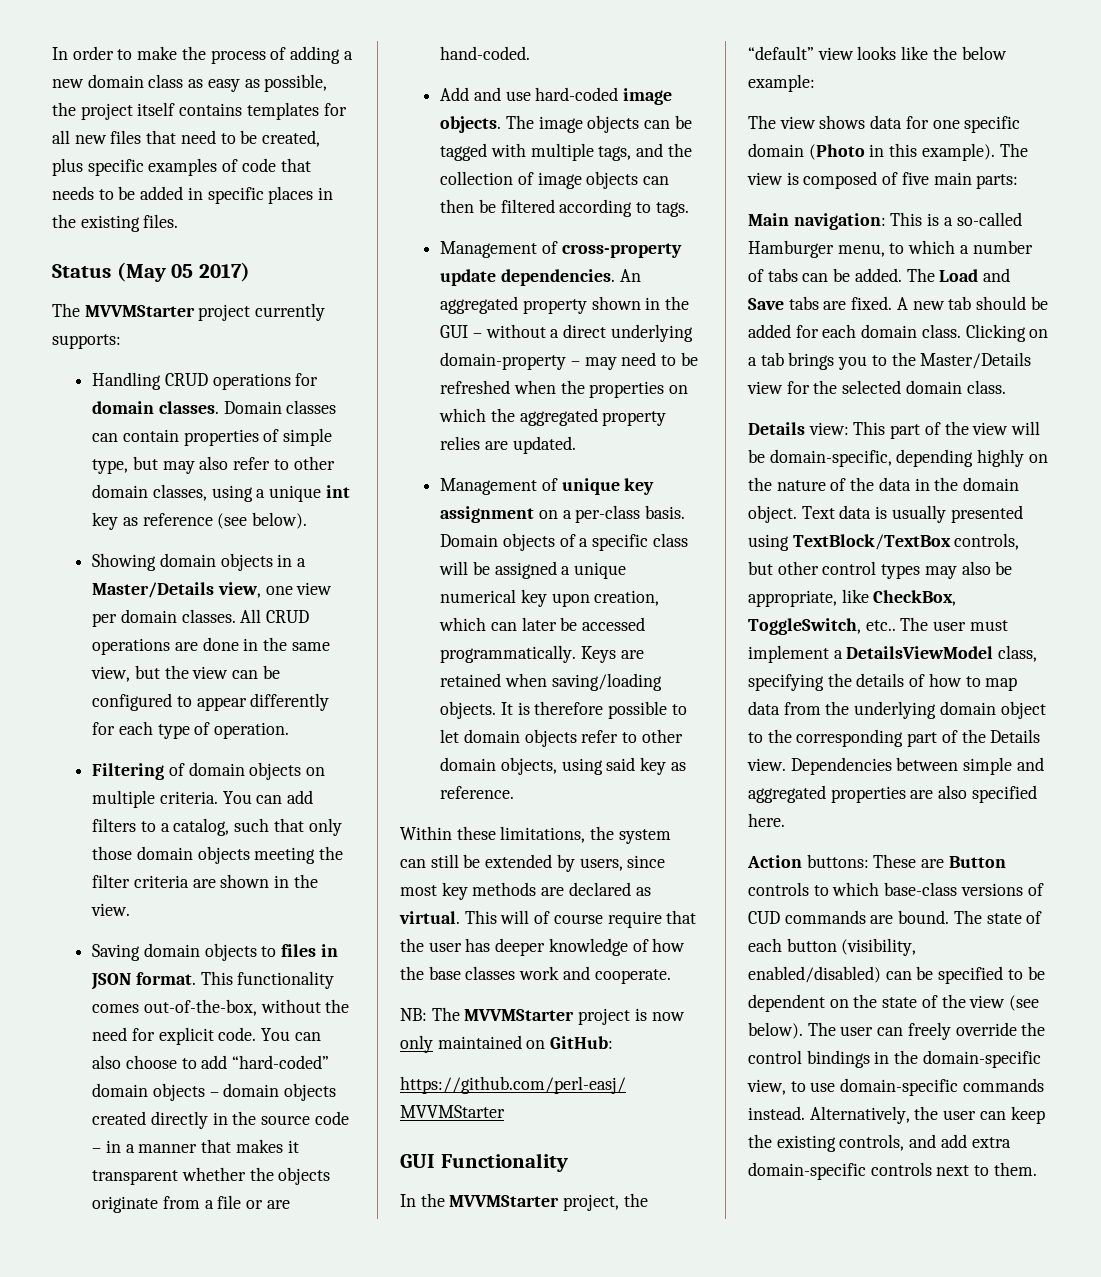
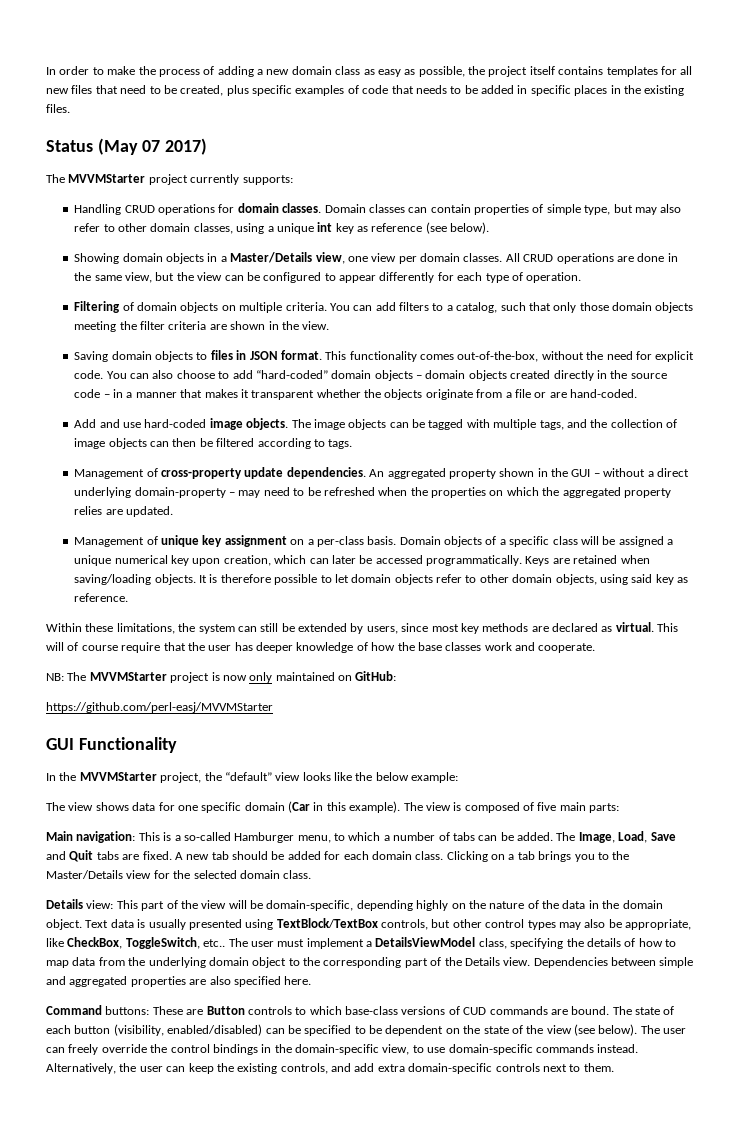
[171,264,194,278] 05 -> [142,140,161,152] 07
[808,144,865,160] (Photo -> [288,801,310,813] (Car
[939,268,1011,282] [748,298,784,310] Load and Save -> [578,831,676,843] [46,850,94,862] Image, Load, Save and Quit
[747,855,802,868] Action -> [46,1005,102,1015] Command

